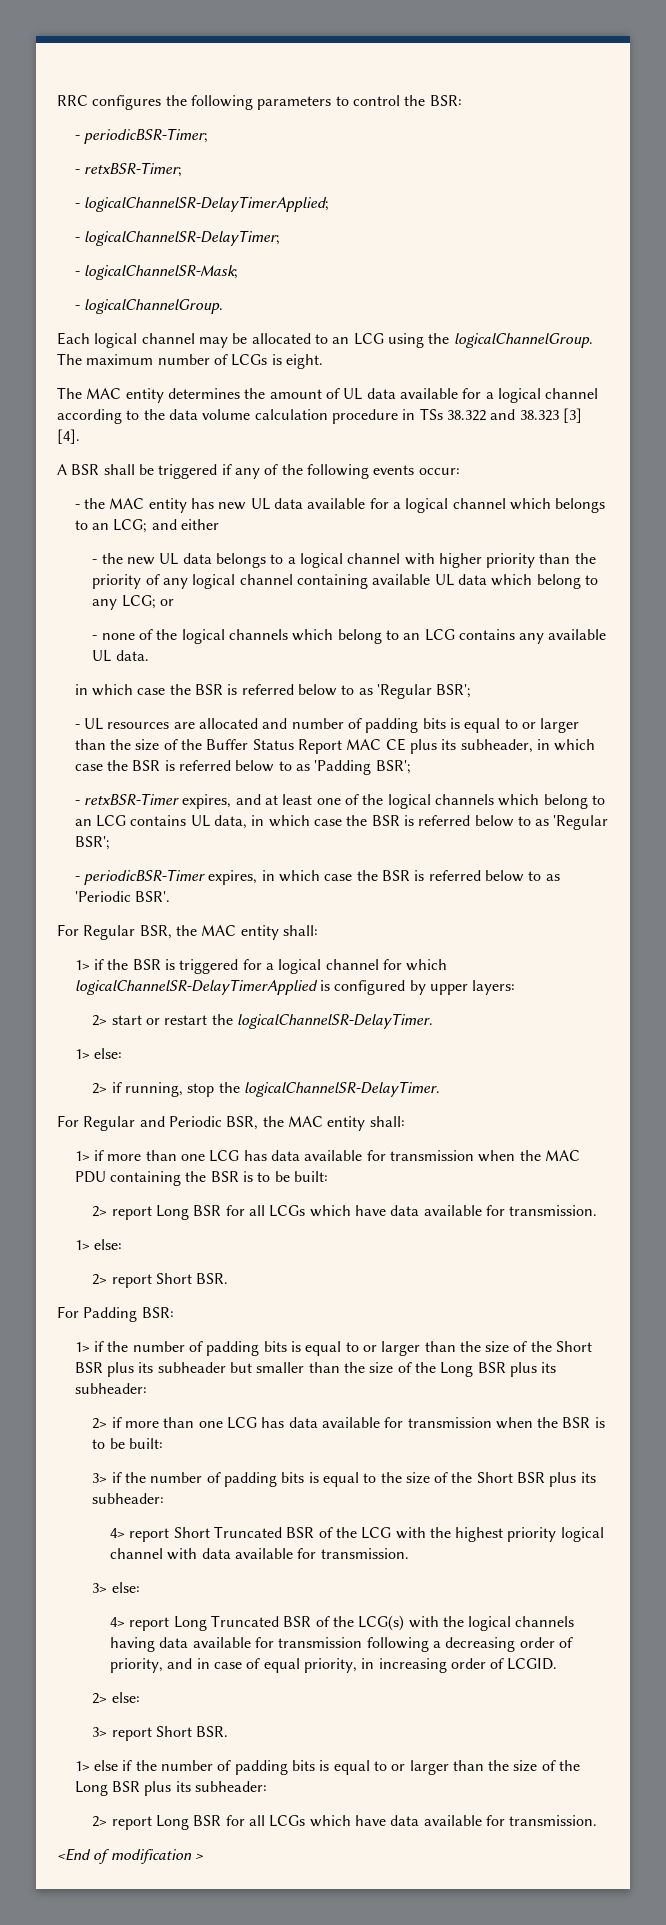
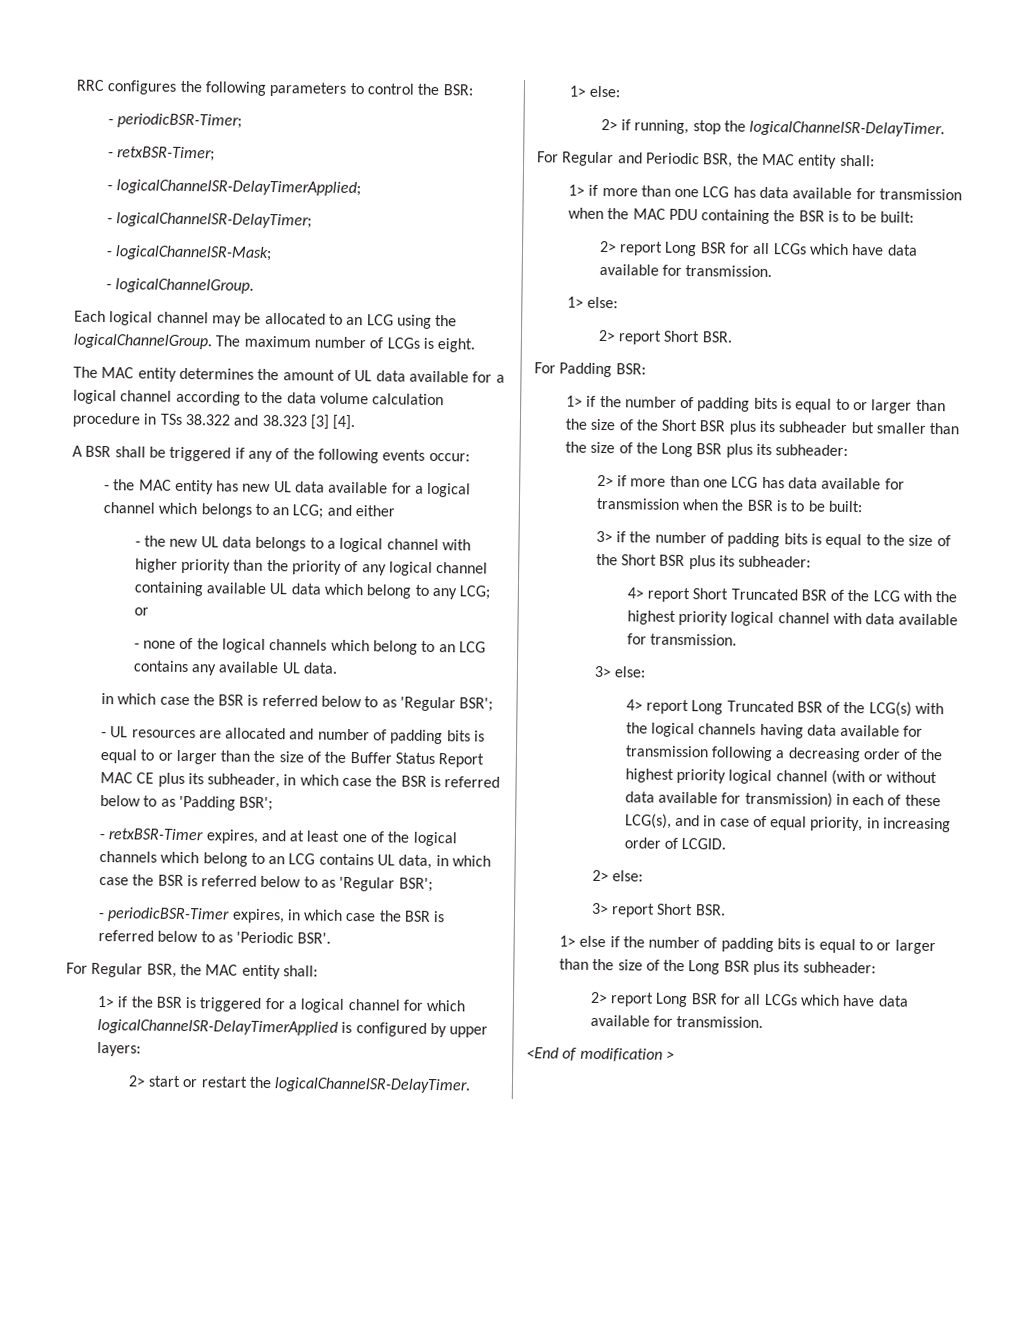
[109,1658,163,1673] priority, -> [920,748,944,761] [624,768,938,786] [624,791,941,808] [624,813,672,829] the highest priority logical channel (with or without data available for transmission) in each of these LCG(s),

